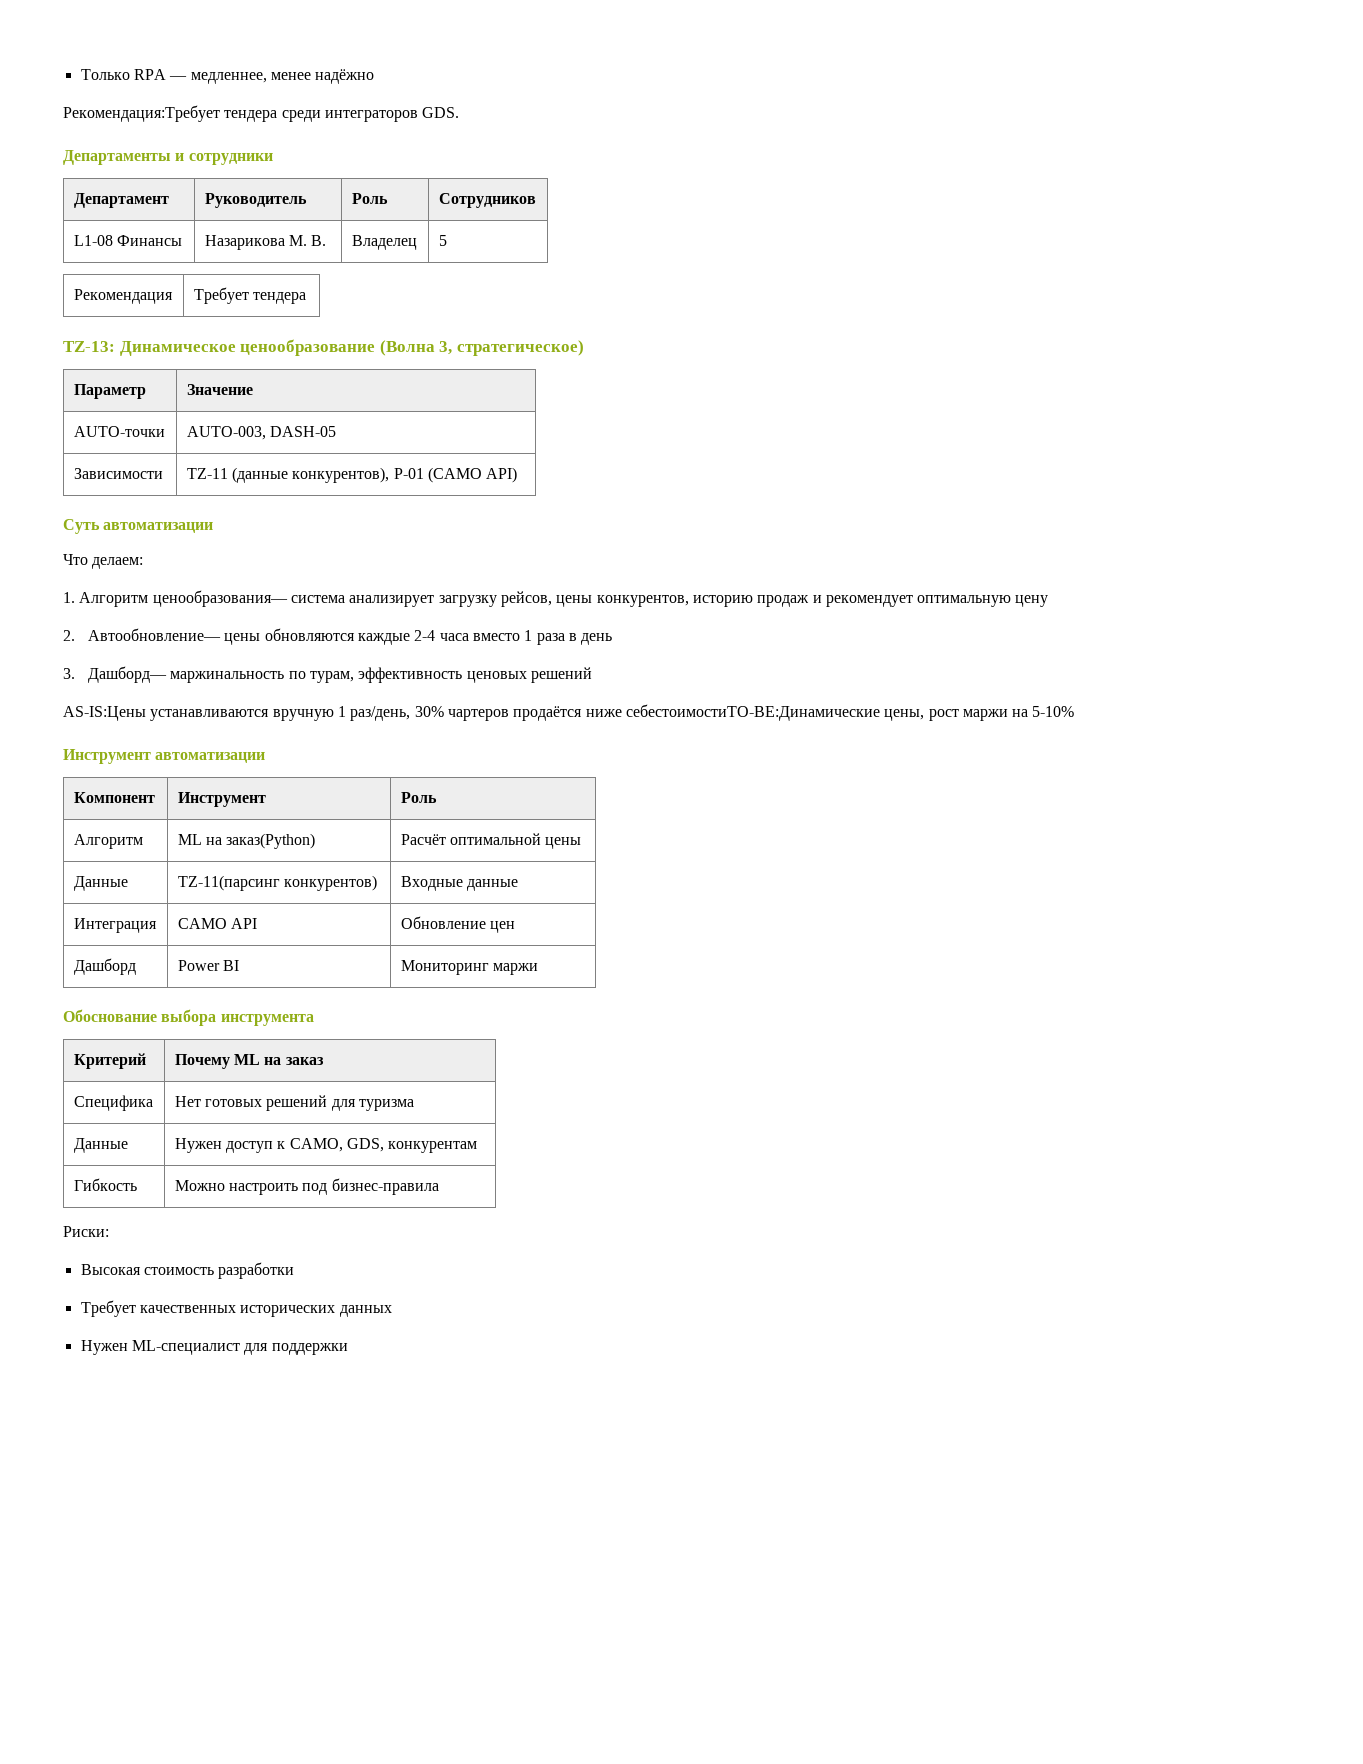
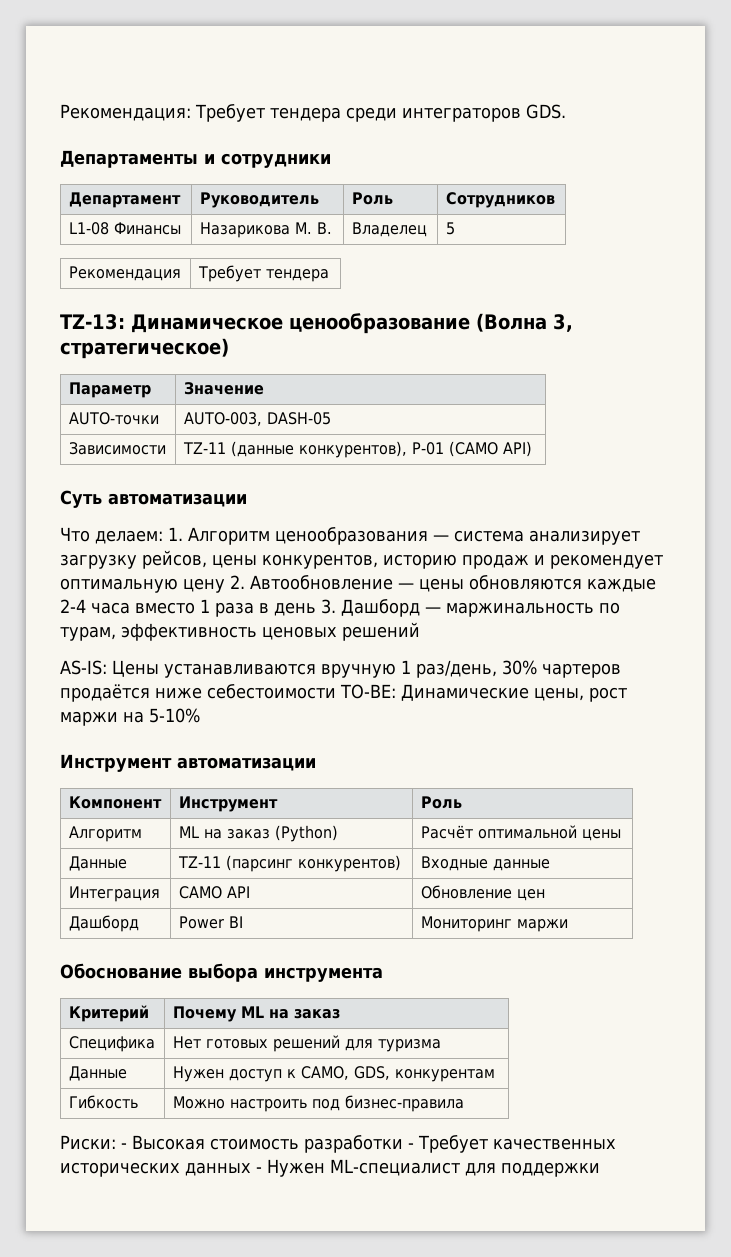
[80,69,375,84] [63,105,220,122] Только RPA — медленнее, менее надёжно // Рекомендация:Требует -> [60,104,265,122] Рекомендация: Требует
(144, 563) // -> (163, 537) none
[152,590,288,607] ценообразования— -> [275,527,449,545] ценообразования —
[63,628,221,641] // 2. Автообновление— -> [230,575,414,590] 2. Автообновление —
[63,666,167,683] // 3. Дашборд— -> [321,599,441,617] 3. Дашборд —
[63,706,146,721] AS-IS:Цены -> [60,660,159,677] AS-IS: Цены
[625,704,880,721] себестоимостиTO-BE:Динамические -> [207,684,529,701] себестоимости TO-BE: Динамические
[226,833,316,849] заказ(Python) -> [226,825,338,842] заказ (Python)
[177,875,280,891] TZ-11(парсинг -> [177,855,293,872] TZ-11 (парсинг
(109, 1231) // -> [121,1143,127,1149] -
(295, 1270) // -> [408,1143,414,1149] -
(392, 1311) // -> [256,1167,262,1173] -

